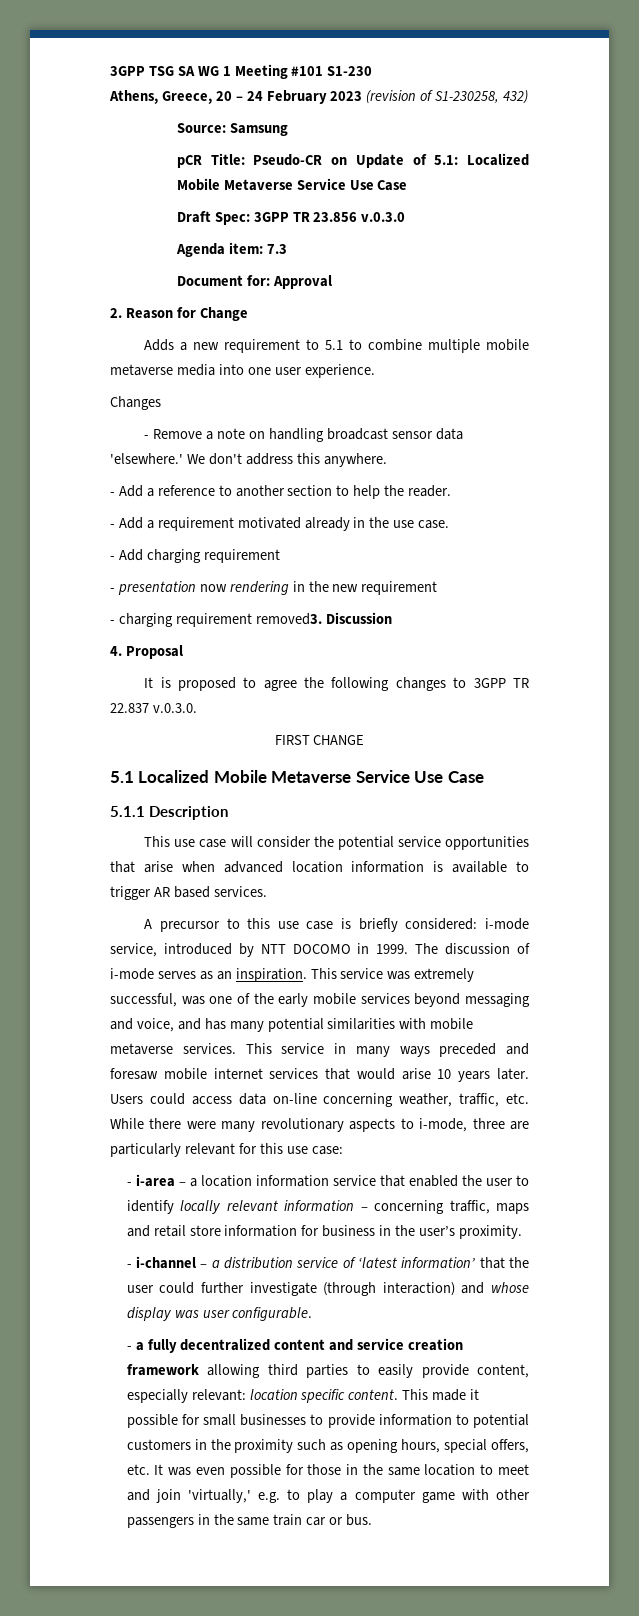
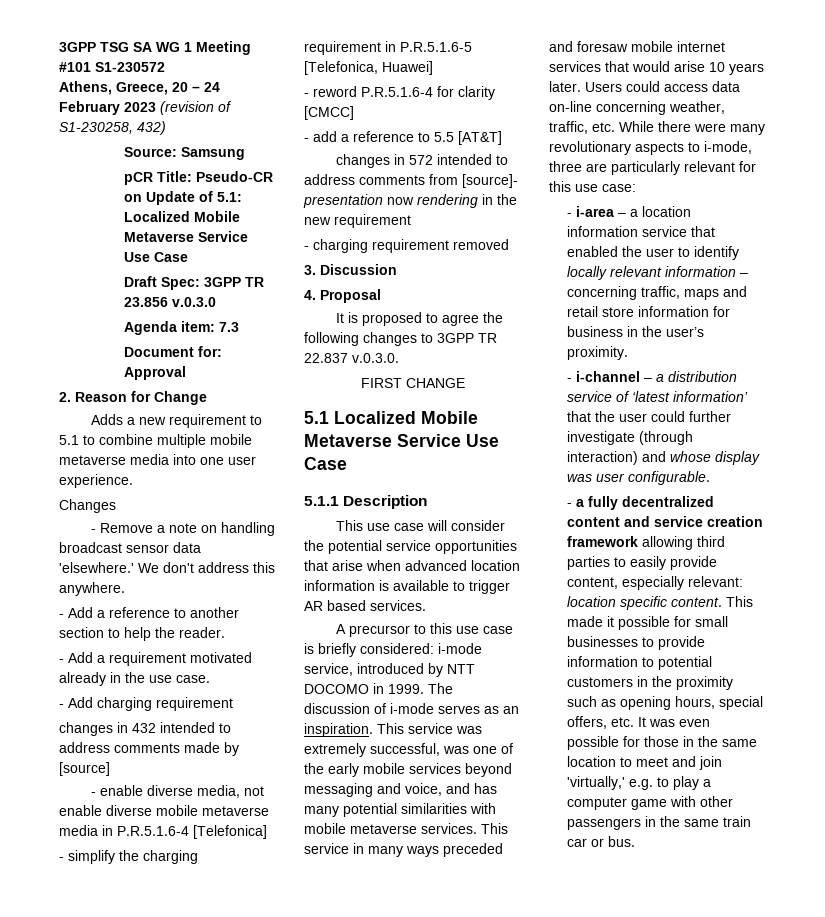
[327,66,373,76] S1-230 -> [95,62,165,72] S1-230572
[110,588,115,592] - -> [59,722,231,736] [59,742,239,756] [59,762,110,776] [91,785,265,798] [59,805,269,816] [59,825,267,839] [59,850,198,864] [304,41,472,55] [304,61,433,75] [304,86,495,100] [304,106,354,120] [304,131,502,145] [336,154,509,168] [304,174,518,188] changes in 432 intended to address comments made by [source] // - enable diverse media, not enable diverse mobile metaverse media in P.R.5.1.6-4 [Telefonica] // - simplify the charging requirement in P.R.5.1.6-5 [Telefonica, Huawei] // - reword P.R.5.1.6-4 for clarity [CMCC] // - add a reference to 5.5 [AT&T] // changes in 572 intended to address comments from [source]-
[255,613,322,625] removed3. -> [453,239,509,250] [304,265,316,275] removed // 3.

